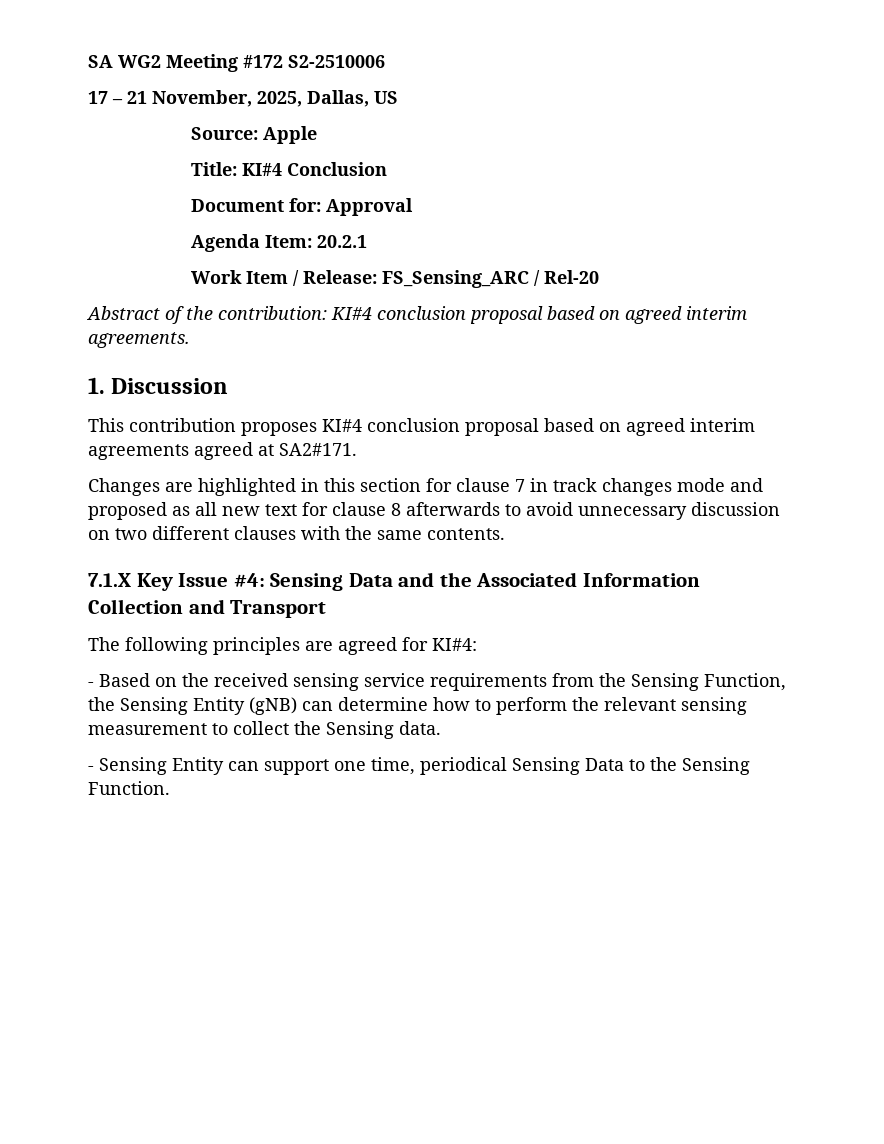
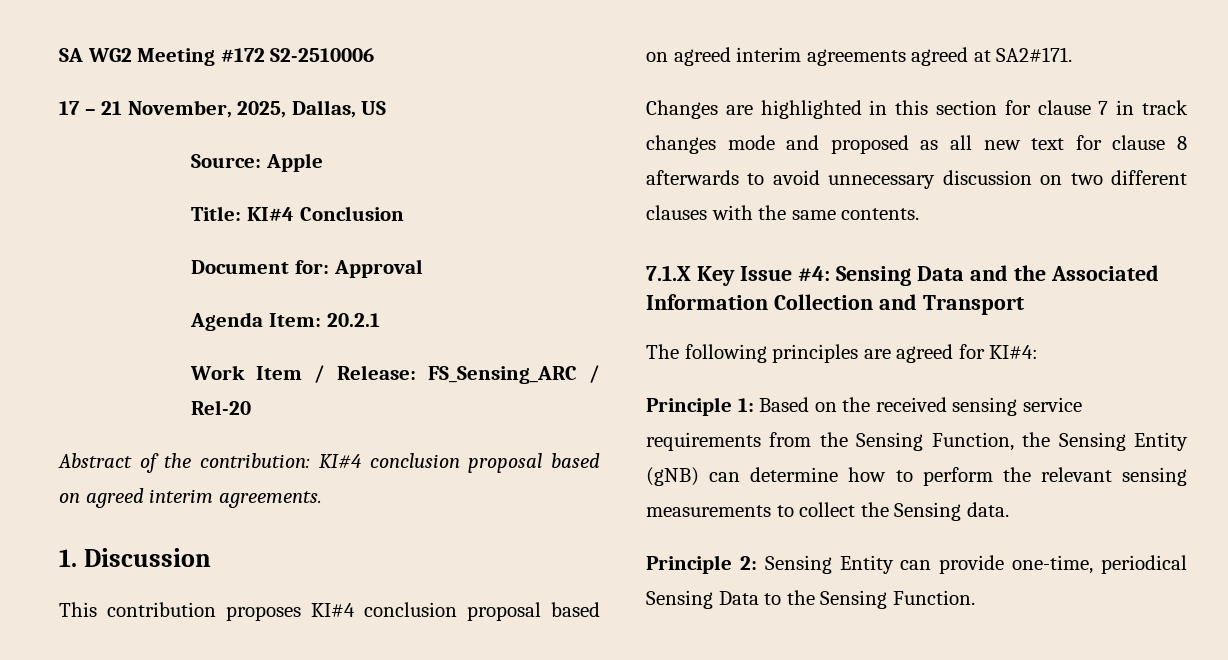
[88,682,94,687] - -> [646,397,754,416] Principle 1:
[88,723,207,735] measurement -> [646,505,771,517] measurements
[88,766,94,771] - -> [646,555,757,574] Principle 2:
[264,757,415,775] support one time, -> [939,555,1094,574] provide one-time,

